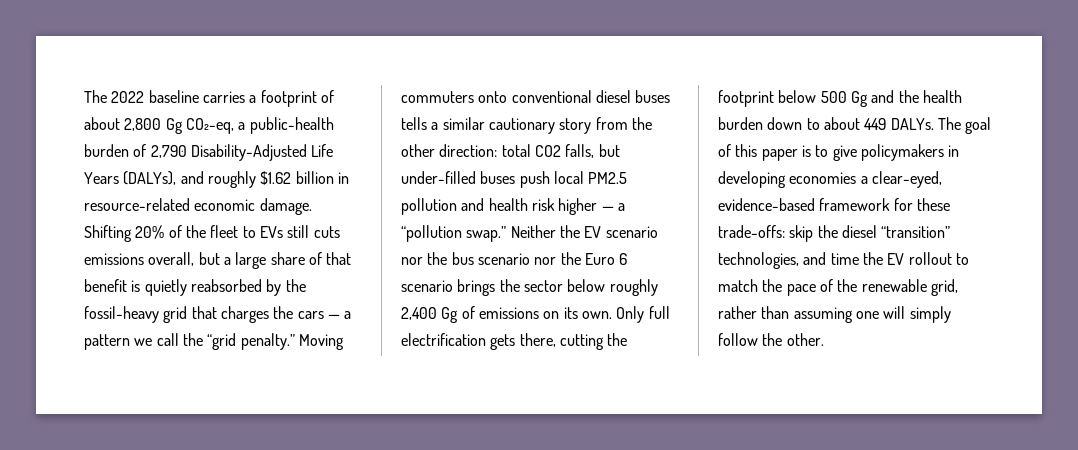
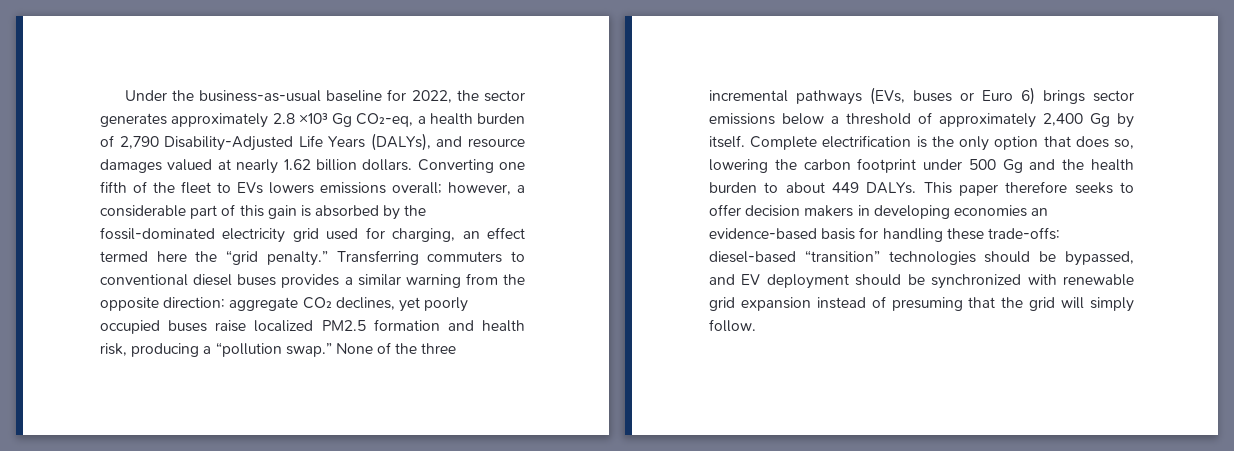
[84,90,334,107] [84,117,162,131] The 2022 baseline carries a footprint of about 2,800 -> [124,89,525,103] [100,113,328,128] Under the business-as-usual baseline for 2022, the sector generates approximately 2.8 ×10³
[249,117,334,134] public-health -> [429,113,473,125] health
[207,171,349,188] [84,198,312,215] [84,225,165,242] roughly $1.62 billion in resource-related economic damage. Shifting 20% -> [467,138,525,148] [100,159,525,174] [100,181,127,193] resource damages valued at nearly 1.62 billion dollars. Converting one fifth
[287,225,340,238] [84,252,352,269] [84,279,306,296] [84,306,352,323] [84,333,344,350] [401,91,508,103] still cuts emissions overall, but a large share of that benefit is quietly reabsorbed by the fossil-heavy grid that charges the cars — a pattern we call the “grid penalty.” Moving commuters onto -> [269,182,525,195] [100,204,427,220] [100,227,525,243] [100,250,525,266] lowers emissions overall; however, a considerable part of this gain is absorbed by the fossil-dominated electricity grid used for charging, an effect termed here the “grid penalty.” Transferring commuters to
[401,117,427,130] tells -> [281,274,340,288] provides
[488,117,652,134] [401,144,620,158] [401,171,628,188] [401,198,625,215] [401,225,658,242] [401,252,628,265] [401,279,658,296] [401,306,670,323] [401,333,628,350] [718,90,817,107] cautionary story from the other direction: total CO2 falls, but under-filled buses push local PM2.5 pollution and health risk higher — a “pollution swap.” Neither the EV scenario nor the bus scenario nor the Euro 6 scenario brings the sector below roughly 2,400 Gg of emissions on its own. Only full electrification gets there, cutting the footprint below -> [405,273,525,288] [100,297,469,312] [100,319,525,334] [100,342,457,357] [709,87,1134,105] [709,112,1134,128] [709,135,1134,151] [709,158,963,173] warning from the opposite direction: aggregate CO₂ declines, yet poorly occupied buses raise localized PM2.5 formation and health risk, producing a “pollution swap.” None of the three incremental pathways (EVs, buses or Euro 6) brings sector emissions below a threshold of approximately 2,400 Gg by itself. Complete electrification is the only option that does so, lowering the carbon footprint under
[767,117,803,130] down -> (757, 187) none
[937,117,992,134] [718,144,960,161] [718,171,942,188] [718,198,950,211] [718,225,951,242] [718,252,969,269] [718,279,958,296] [718,306,951,323] [718,333,824,346] The goal of this paper is to give policymakers in developing economies a clear-eyed, evidence-based framework for these trade-offs: skip the diesel “transition” technologies, and time the EV rollout to match the pace of the renewable grid, rather than assuming one will simply follow the other. -> [923,181,1134,196] [709,204,1049,219] [709,227,1060,242] [709,250,1134,266] [709,274,1134,289] [709,296,1134,312] [709,319,756,332] This paper therefore seeks to offer decision makers in developing economies an evidence-based basis for handling these trade-offs: diesel-based “transition” technologies should be bypassed, and EV deployment should be synchronized with renewable grid expansion instead of presuming that the grid will simply follow.

